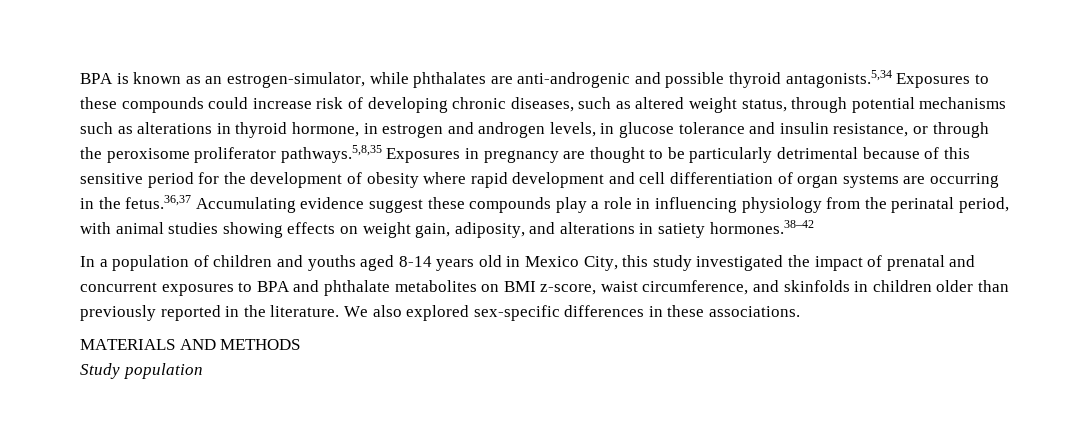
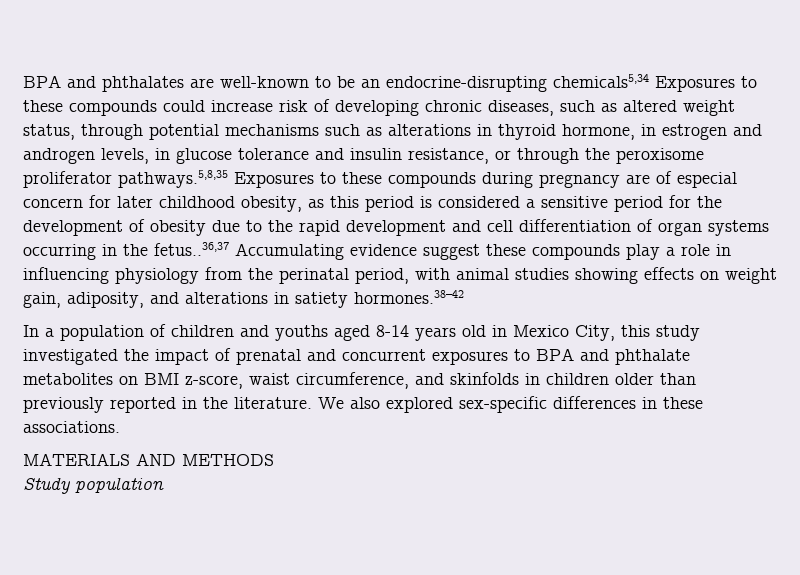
[80,70,892,88] BPA is known as an estrogen-simulator, while phthalates are anti-androgenic and possible thyroid antagonists.5,34 -> [23,74,649,92] BPA and phthalates are well-known to be an endocrine-disrupting chemicals5,34
[464,147,970,163] in pregnancy are thought to be particularly detrimental because of this -> [320,171,737,188] [23,195,535,212] to these compounds during pregnancy are of especial concern for later childhood obesity, as this period is considered a
[423,172,467,184] where -> [212,220,293,232] due to the
[903,176,926,184] are -> (769, 228) none
[125,195,192,209] fetus.36,37 -> [154,242,229,256] fetus..36,37

